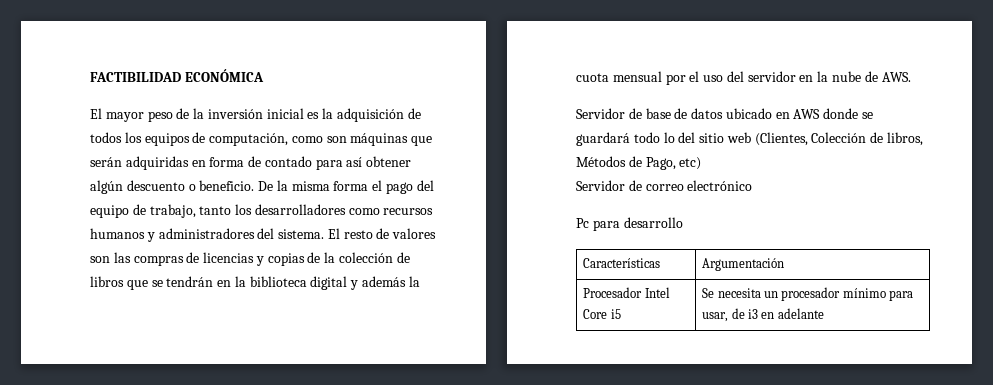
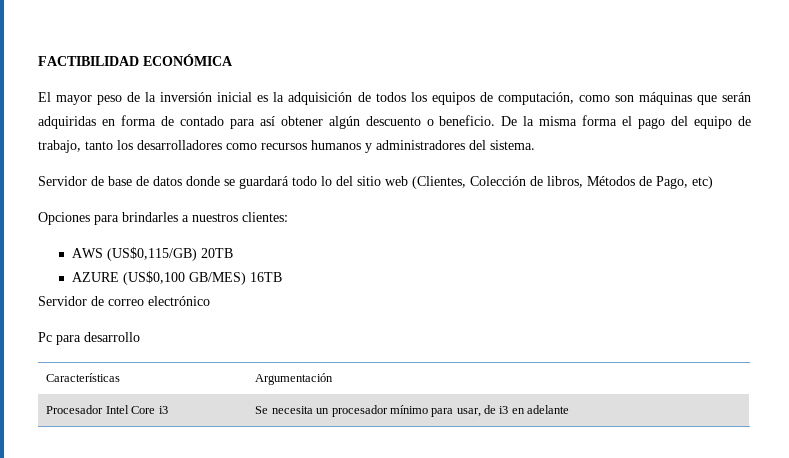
[327,228,437,239] [90,252,410,266] [90,276,420,290] [576,71,911,85] El resto de valores son las compras de licencias y copias de la colección de libros que se tendrán en la biblioteca digital y además la cuota mensual por el uso del servidor en la nube de AWS. -> (535, 145) none
[725,108,821,119] ubicado en AWS -> (182, 181) none
(702, 163) none -> [38,212,288,225] [71,247,233,261] [71,271,282,285] // Opciones para brindarles a nuestros clientes: // AWS (US$0,115/GB) 20TB // AZURE (US$0,100 GB/MES) 16TB
[610,309,621,319] i5 -> [158,406,168,414] i3

